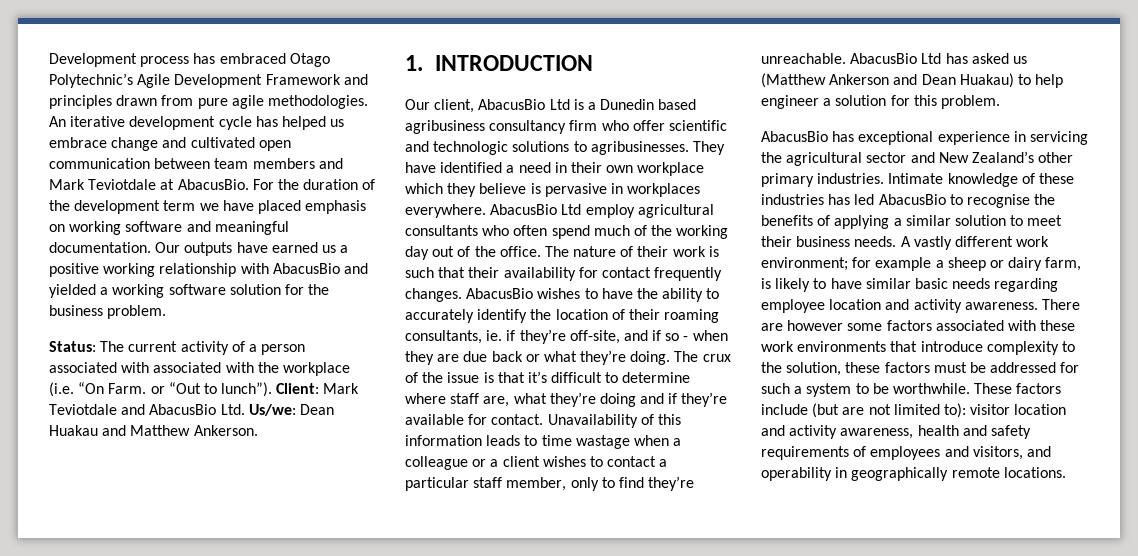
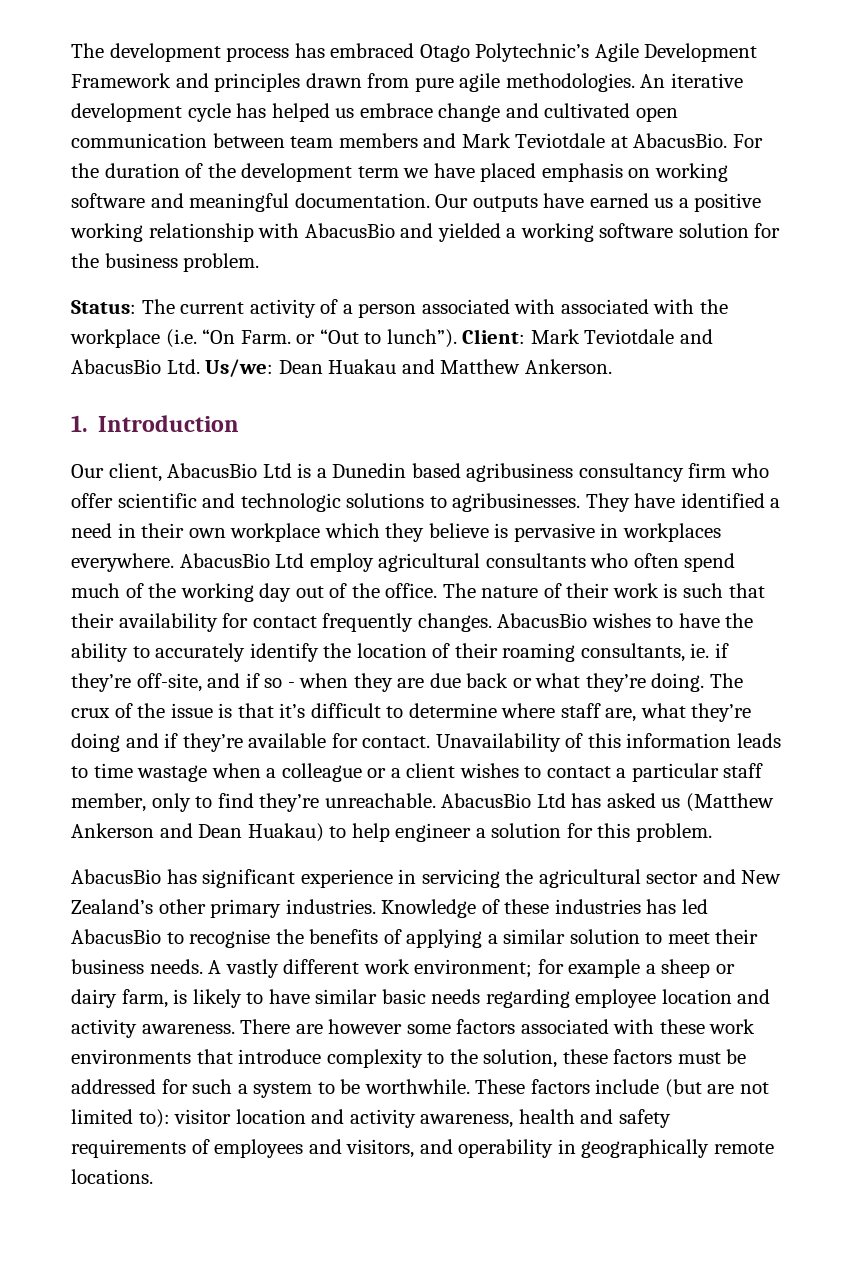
[49,53,137,67] Development -> [71,43,221,62] The development
[435,55,594,71] INTRODUCTION -> [98,415,240,432] Introduction
[858,131,934,145] exceptional -> [202,869,296,888] significant
[888,173,1018,187] Intimate knowledge -> [381,899,477,918] Knowledge

